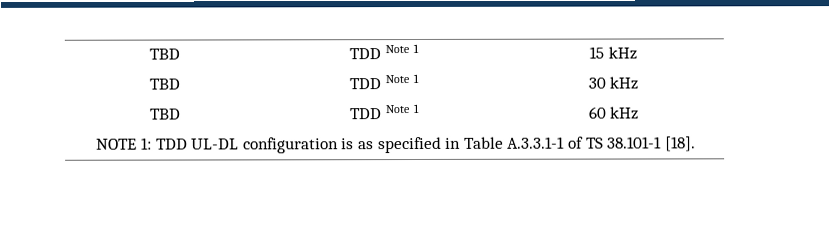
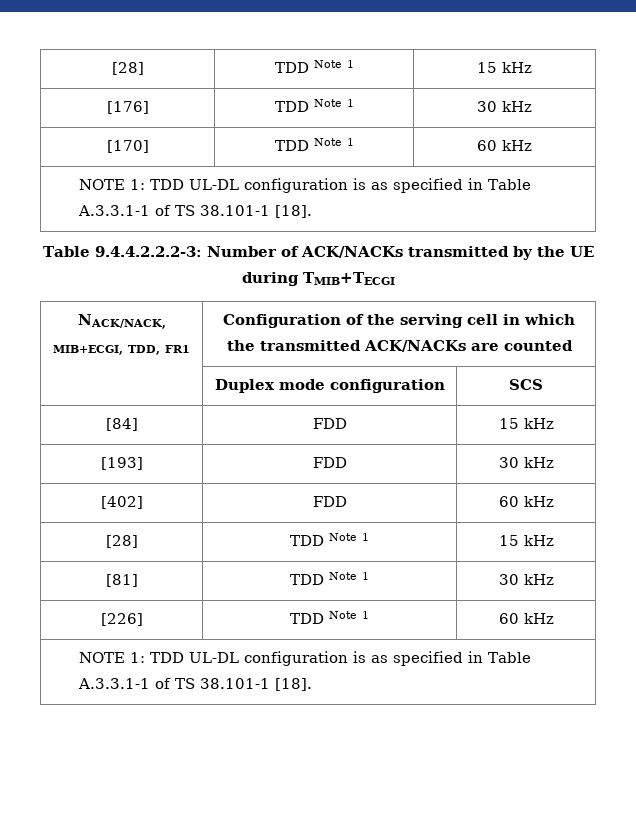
[149,48,180,60] [349,43,419,60] [589,46,637,60] [149,78,180,90] [349,73,419,90] [587,76,639,90] [149,108,181,120] TBD | TDD Note 1 | 15 kHz // TBD | TDD Note 1 | 30 kHz // TBD -> [111,62,144,75] [274,60,354,73] [477,62,532,73] [106,101,149,114] [274,99,354,112] [477,101,532,112] [106,140,149,153] [28] | TDD Note 1 | 15 kHz // [176] | TDD Note 1 | 30 kHz // [170]
(696, 144) none -> [42,246,594,260] [241,272,395,286] [77,314,166,329] [53,345,190,355] [223,314,575,328] [226,340,573,352] [214,379,445,393] [509,379,543,390] [105,418,138,431] [312,418,347,429] [498,418,554,429] [100,457,143,470] [312,457,347,468] [498,457,554,468] [100,496,143,509] [312,496,347,507] [498,496,554,507] [105,535,138,548] [290,533,369,546] [498,535,554,546] [105,574,138,587] [290,572,369,585] [498,574,554,585] [100,613,143,626] [290,611,369,624] [498,613,554,624] [78,651,531,666] [77,678,312,691] // Table 9.4.4.2.2.2-3: Number of ACK/NACKs transmitted by the UE during TMIB+TECGI // NACK/NACK, MIB+ECGI, TDD, FR1 | Configuration of the serving cell in which the transmitted ACK/NACKs are counted // | Duplex mode configuration | SCS // [84] | FDD | 15 kHz // [193] | FDD | 30 kHz // [402] | FDD | 60 kHz // [28] | TDD Note 1 | 15 kHz // [81] | TDD Note 1 | 30 kHz // [226] | TDD Note 1 | 60 kHz // NOTE 1: TDD UL-DL configuration is as specified in Table A.3.3.1-1 of TS 38.101-1 [18].

